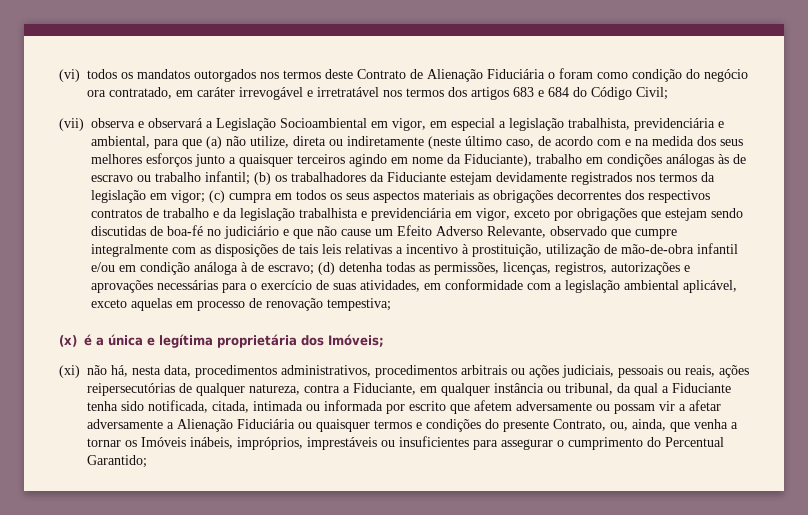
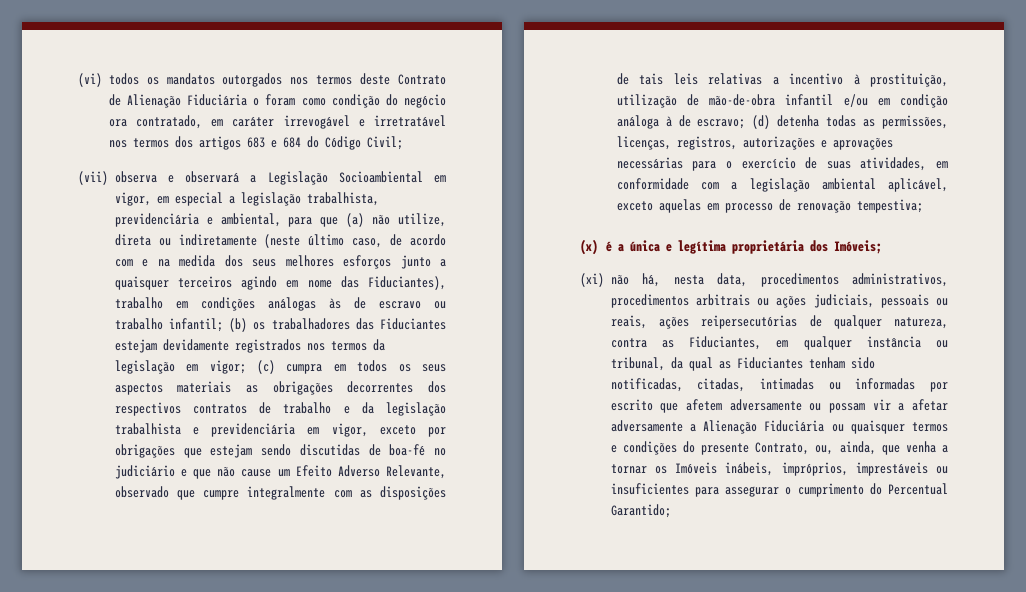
[447,154,532,167] da Fiduciante), -> [340,276,446,290] das Fiduciantes),
[370,172,446,182] da Fiduciante -> [355,318,446,330] das Fiduciantes
[343,383,416,395] a Fiduciante, -> [661,336,762,350] as Fiduciantes,
[662,383,731,393] [87,400,383,413] a Fiduciante tenha sido notificada, citada, intimada ou informada -> [718,357,875,369] [610,378,916,392] as Fiduciantes tenham sido notificadas, citadas, intimadas ou informadas

